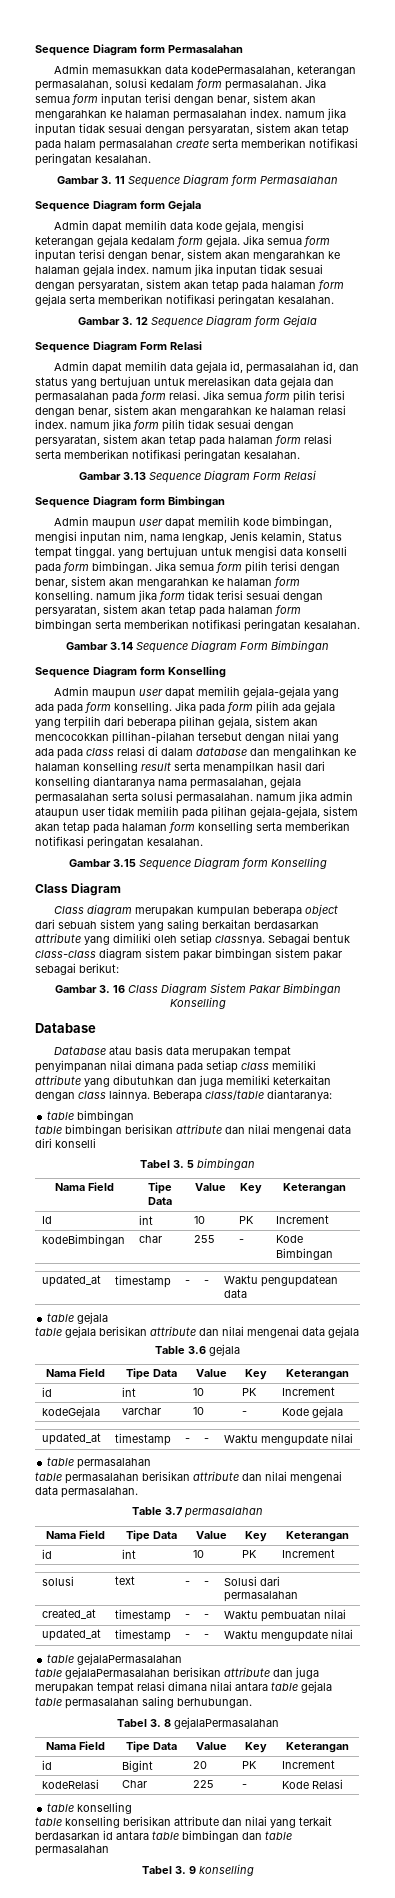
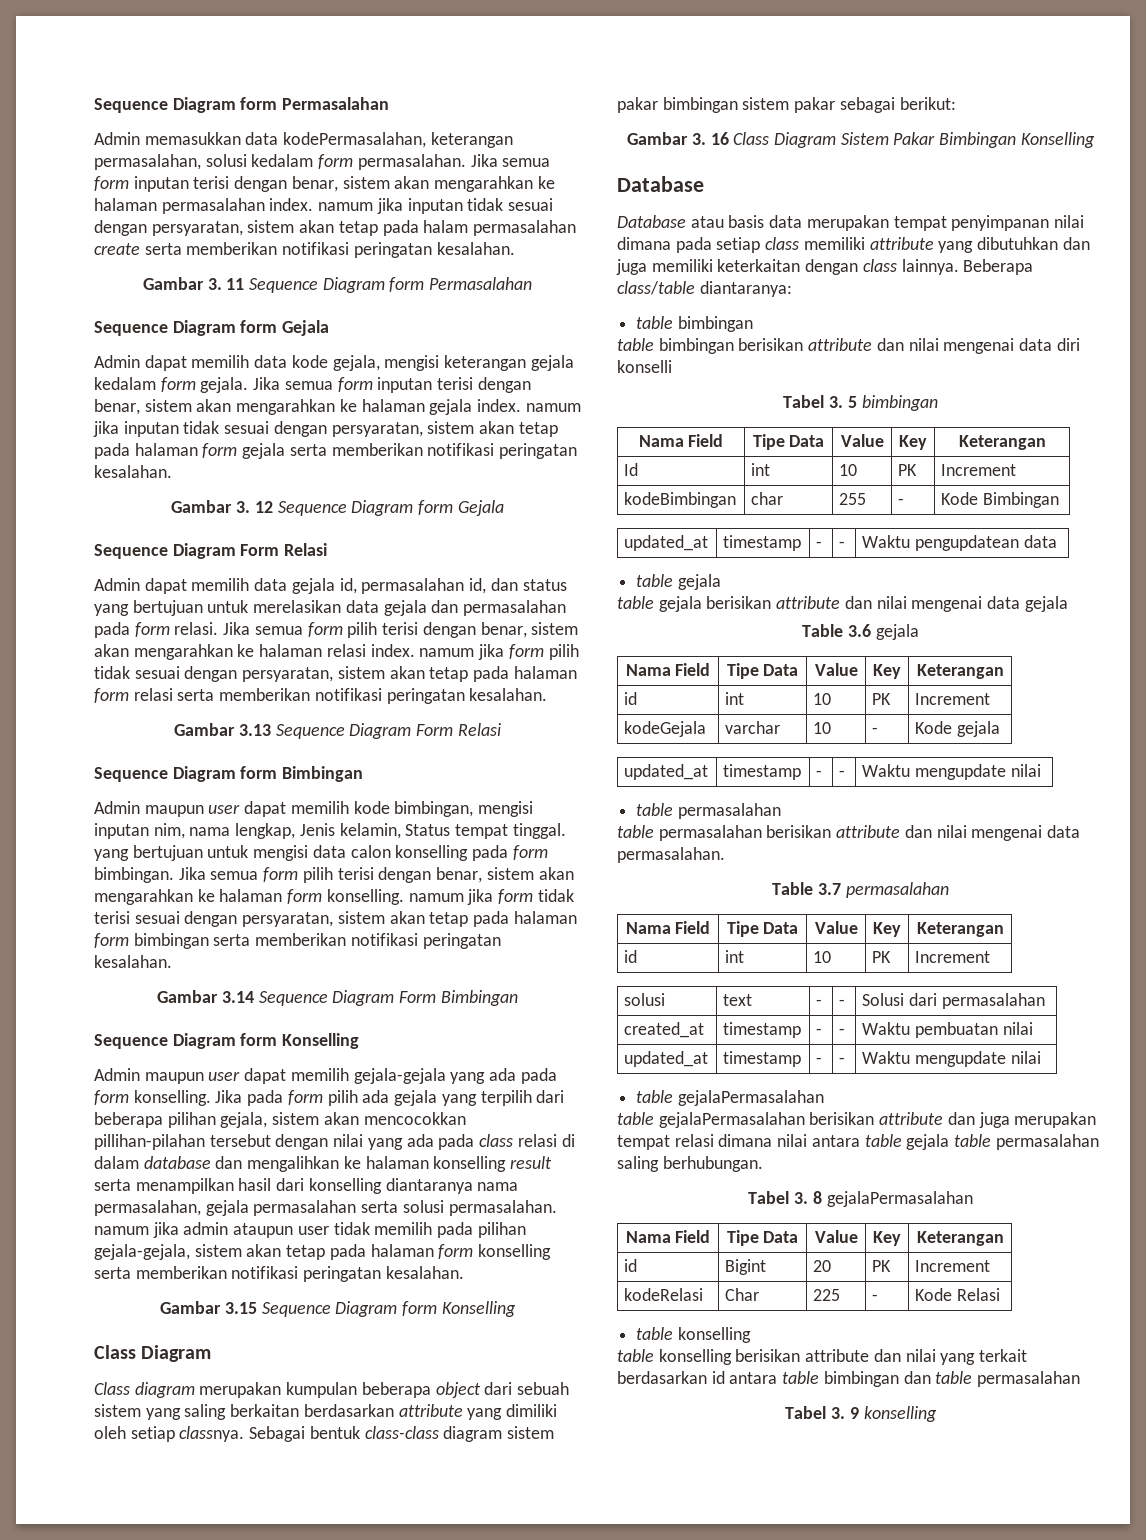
[306,546,347,556] konselli -> [350,845,469,861] calon konselling

